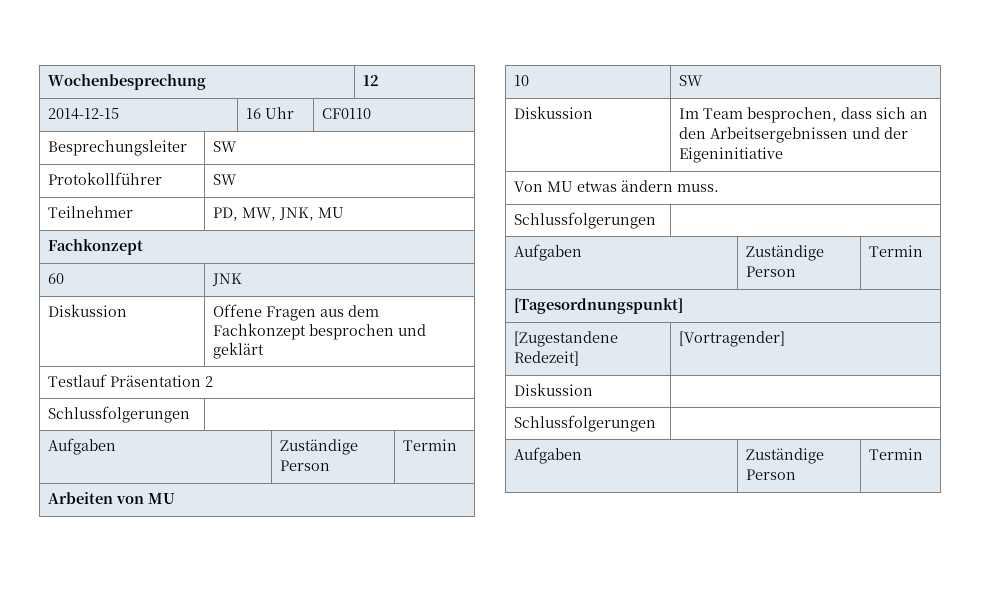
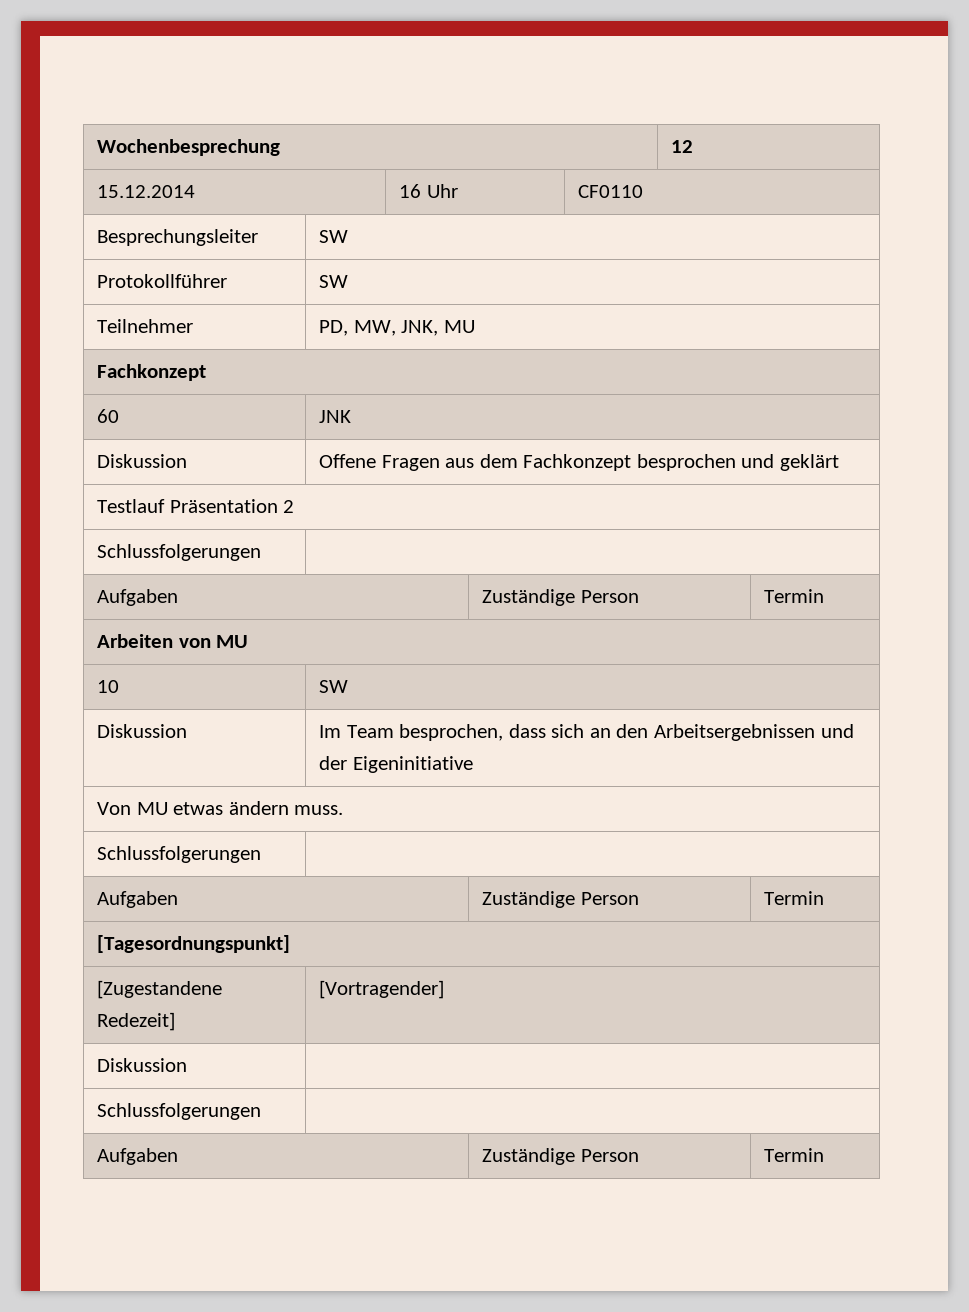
[48,108,120,120] 2014-12-15 -> [97,185,196,198] 15.12.2014

